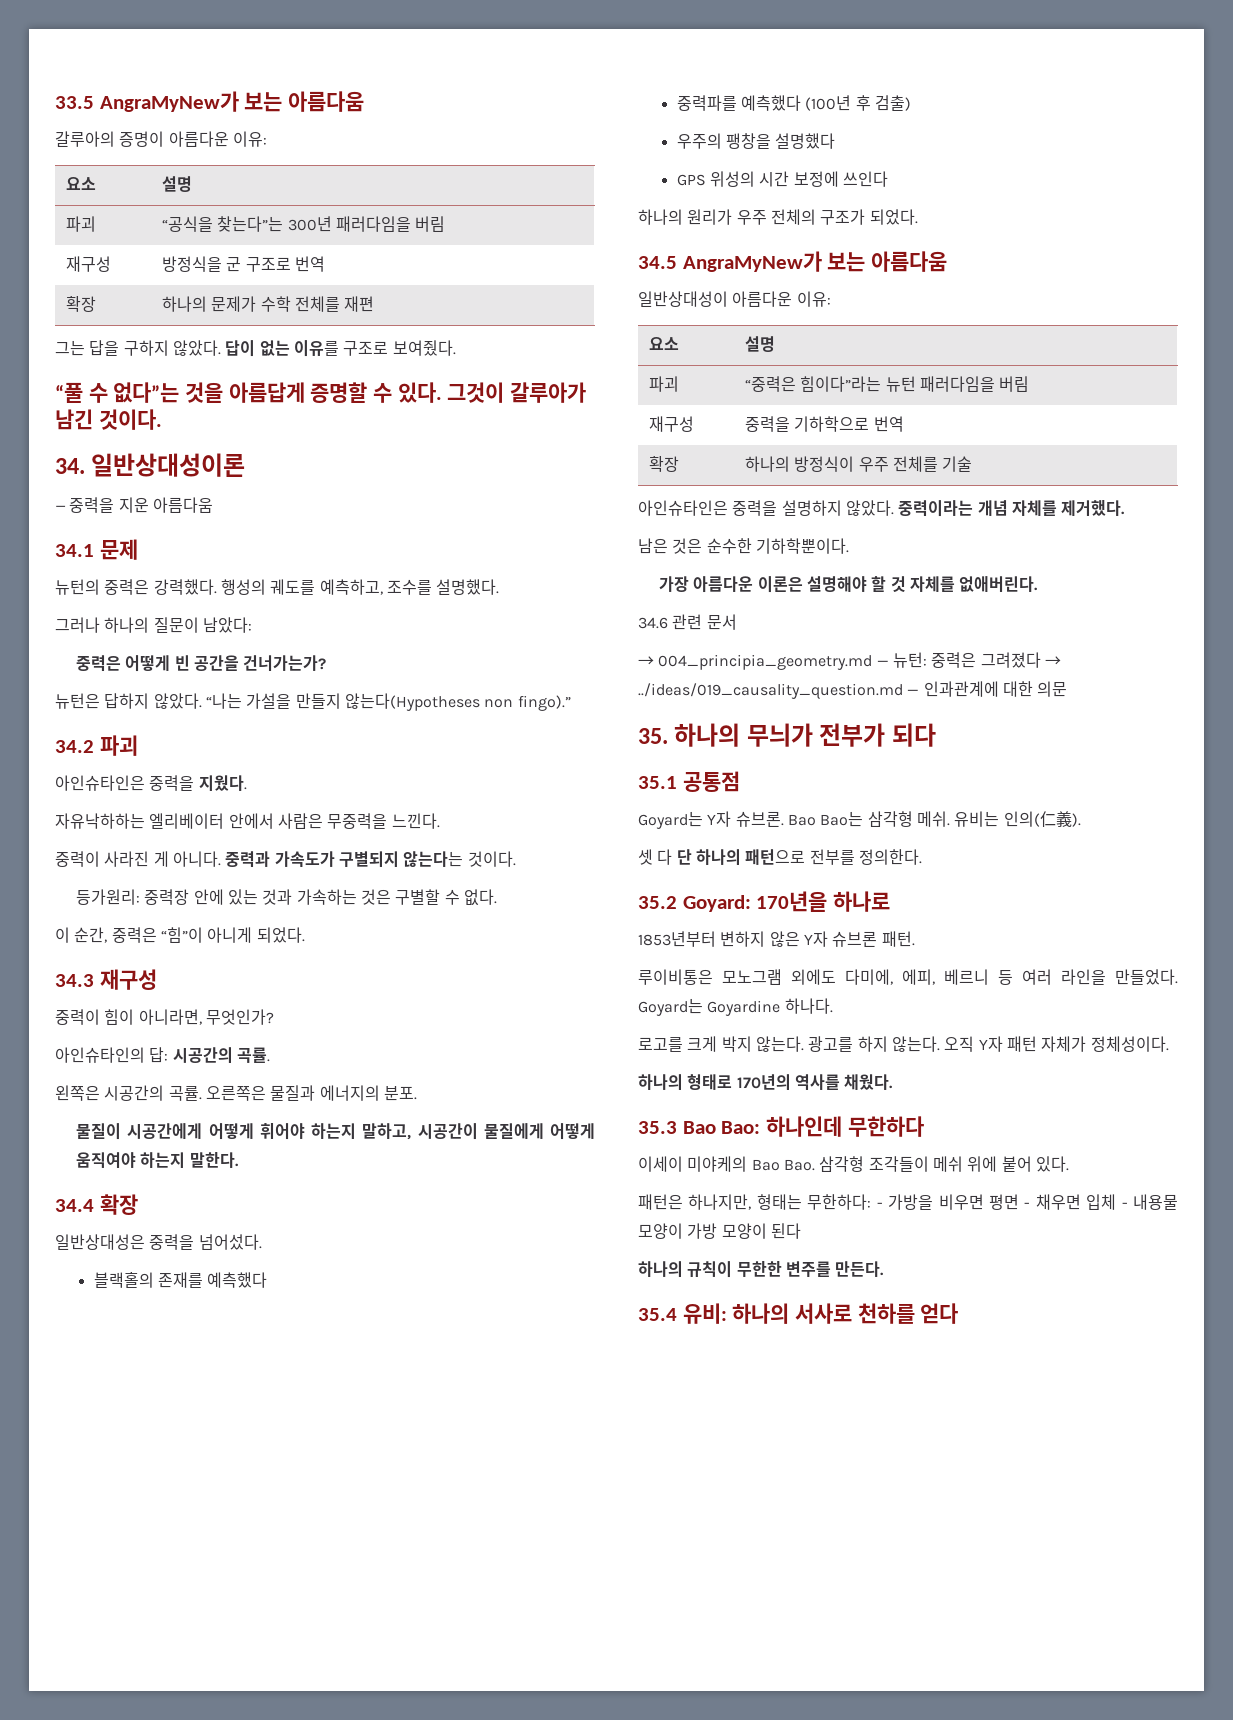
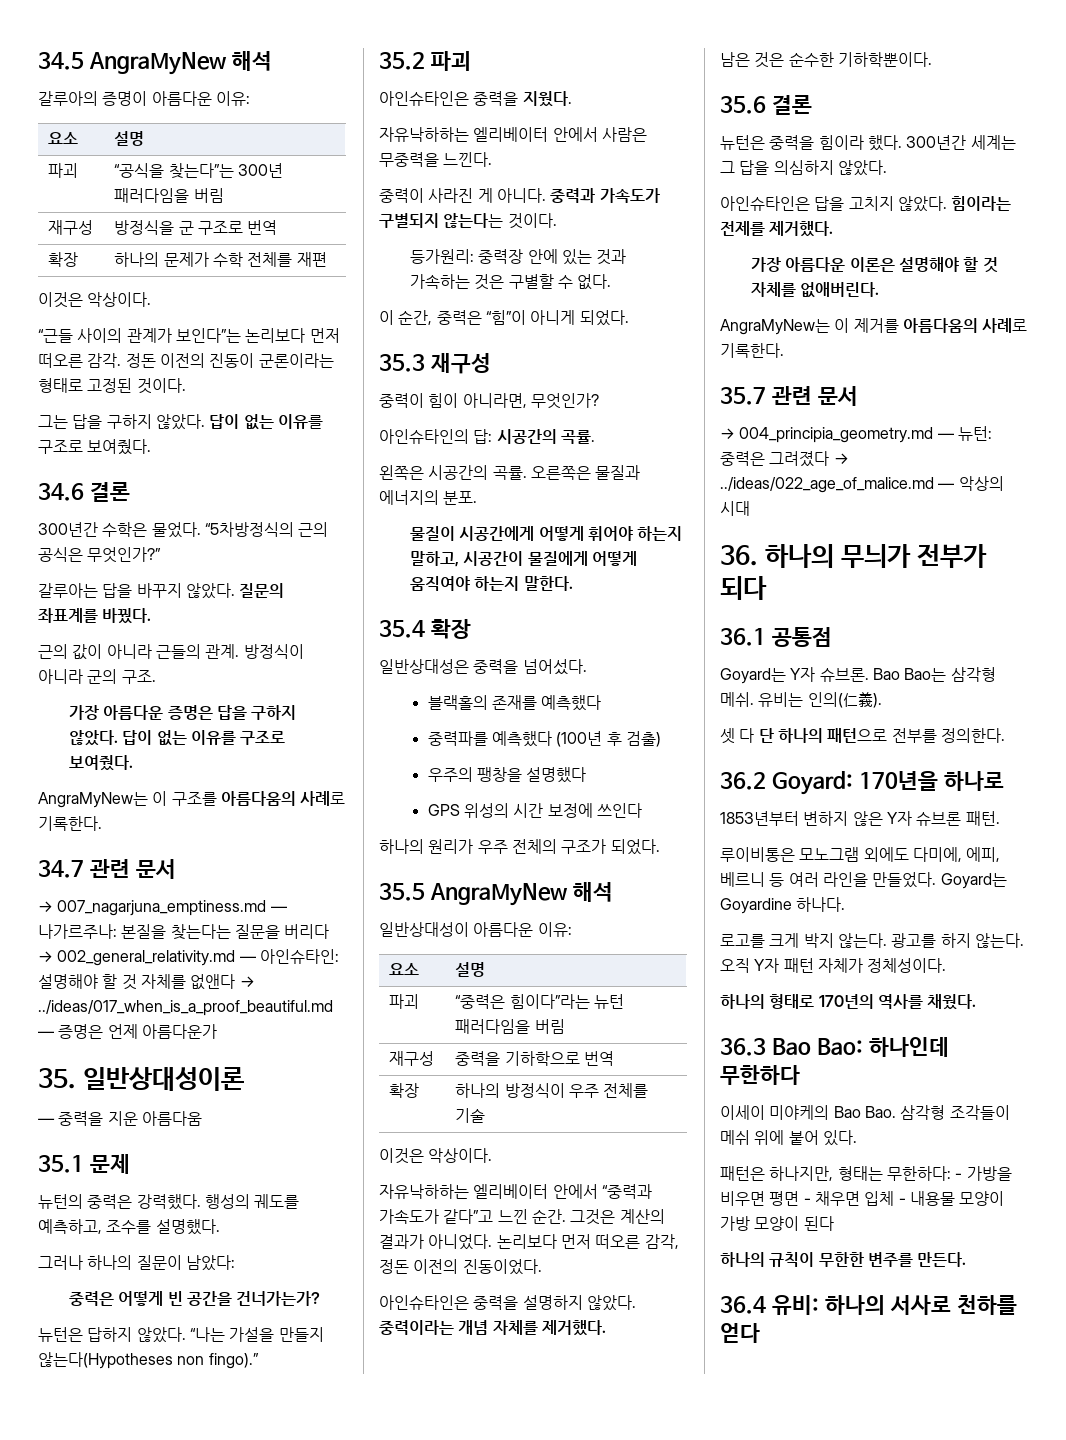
[55,91,365,112] 33.5 AngraMyNew가 보는 아름다움 -> [38,51,272,75] 34.5 AngraMyNew 해석
(375, 304) none -> [38,292,152,308] [38,328,340,343] [38,353,334,368] [38,378,186,394] // 이것은 악상이다. // “근들 사이의 관계가 보인다”는 논리보다 먼저 떠오른 감각. 정돈 이전의 진동이 군론이라는 형태로 고정된 것이다.
[55,382,587,403] [55,409,162,430] [55,458,85,474] “풀 수 없다”는 것을 아름답게 증명할 수 있다. 그것이 갈루아가 남긴 것이다. // 34. -> [38,482,130,502] [38,522,329,538] [38,547,162,563] [38,583,285,599] [38,608,152,624] [38,644,304,660] [38,669,156,684] [69,705,297,720] [69,730,286,746] [69,755,134,771] [38,791,346,808] [38,816,102,831] [38,859,176,879] [38,900,287,916] [38,924,330,940] [38,949,339,966] [38,974,255,990] [38,1000,333,1016] [38,1024,217,1039] [38,1068,76,1089] 34.6 결론 // 300년간 수학은 물었다. “5차방정식의 근의 공식은 무엇인가?” // 갈루아는 답을 바꾸지 않았다. 질문의 좌표계를 바꿨다. // 근의 값이 아니라 근들의 관계. 방정식이 아니라 군의 구조. // 가장 아름다운 증명은 답을 구하지 않았다. 답이 없는 이유를 구조로 보여줬다. // AngraMyNew는 이 구조를 아름다움의 사례로 기록한다. // 34.7 관련 문서 // → 007_nagarjuna_emptiness.md — 나가르주나: 본질을 찾는다는 질문을 버리다 → 002_general_relativity.md — 아인슈타인: 설명해야 할 것 자체를 없앤다 → ../ideas/017_when_is_a_proof_beautiful.md — 증명은 언제 아름다운가 // 35.
[55,544,94,557] 34.1 -> [38,1155,84,1173] 35.1
[55,740,94,753] 34.2 -> [379,52,425,70] 35.2
[55,974,94,987] 34.3 -> [379,354,425,372] 35.3
[55,1199,94,1212] 34.4 -> [379,620,425,638] 35.4
[638,251,948,272] 34.5 AngraMyNew가 보는 아름다움 -> [379,882,613,906] 35.5 AngraMyNew 해석
(973, 464) none -> [379,1148,493,1164] [379,1184,652,1199] [379,1209,665,1225] [379,1234,679,1250] [379,1259,542,1275] // 이것은 악상이다. // 자유낙하하는 엘리베이터 안에서 “중력과 가속도가 같다”고 느낀 순간. 그것은 계산의 결과가 아니었다. 논리보다 먼저 떠오른 감각, 정돈 이전의 진동이었다.
(849, 546) none -> [720,95,812,115] [720,135,1016,151] [720,160,887,176] [720,196,1012,212] [720,221,834,237] // 35.6 결론 // 뉴턴은 중력을 힘이라 했다. 300년간 세계는 그 답을 의심하지 않았다. // 아인슈타인은 답을 고치지 않았다. 힘이라는 전제를 제거했다.
[638,617,668,629] 34.6 -> [720,318,1028,335] [720,343,784,358] [720,387,766,405] AngraMyNew는 이 제거를 아름다움의 사례로 기록한다. // 35.7
[638,681,1068,699] [638,728,668,744] ../ideas/019_causality_question.md — 인과관계에 대한 의문 // 35. -> [720,476,1004,493] [720,501,750,516] [720,545,758,566] ../ideas/022_age_of_malice.md — 악상의 시대 // 36.
[638,776,677,789] 35.1 -> [720,628,766,646] 36.1
[638,896,677,909] 35.2 -> [720,772,766,790] 36.2
[638,1121,677,1134] 35.3 -> [720,1038,766,1056] 36.3
[638,1308,677,1321] 35.4 -> [720,1296,766,1314] 36.4

